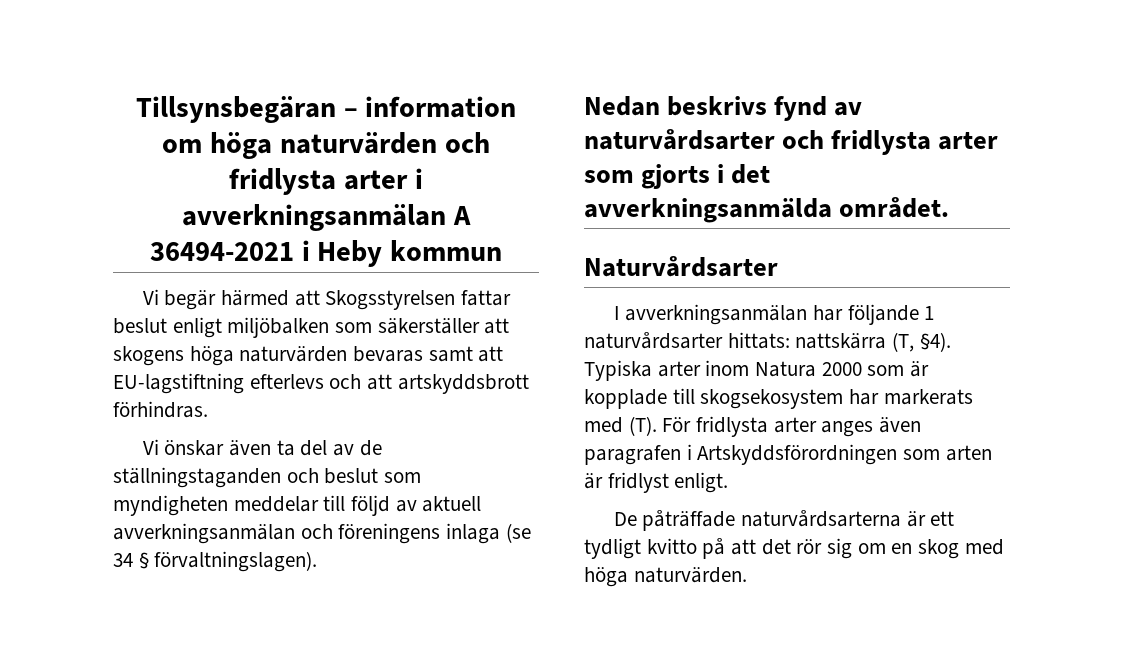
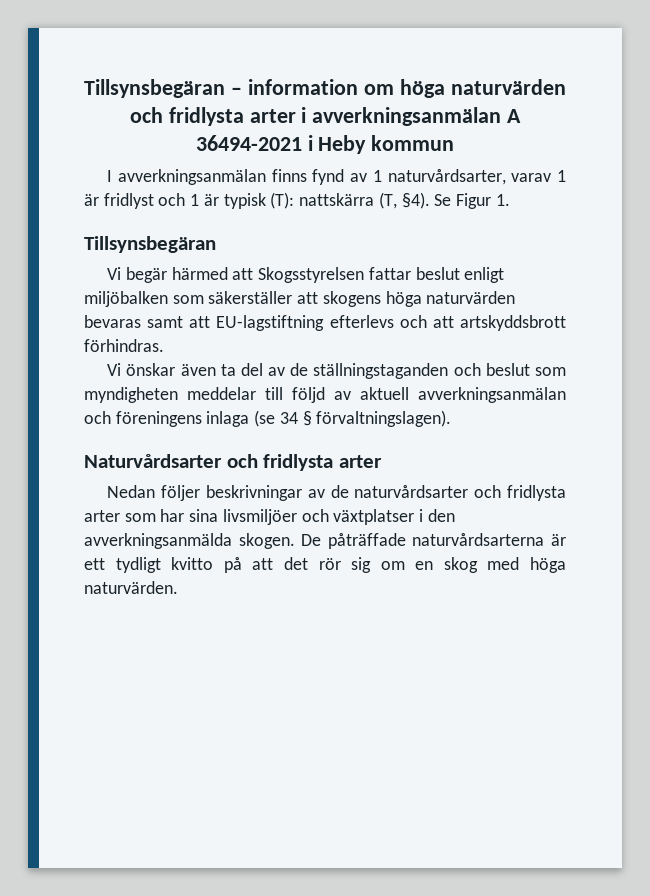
(503, 250) none -> [107,169,566,185] [84,192,510,209] [84,236,216,253] // I avverkningsanmälan finns fynd av 1 naturvårdsarter, varav 1 är fridlyst och 1 är typisk (T): nattskärra (T, §4). Se Figur 1. // Tillsynsbegäran
[584,96,863,121] Nedan beskrivs fynd av -> [84,454,382,471] [107,485,349,501] Naturvårdsarter och fridlysta arter // Nedan följer beskrivningar av de
[641,164,771,189] [584,197,950,223] [584,256,778,277] [613,304,935,325] [584,332,951,352] [584,360,930,381] [584,388,973,409] [584,416,922,437] [584,444,992,465] [584,472,729,493] gjorts i det avverkningsanmälda området. // Naturvårdsarter // I avverkningsanmälan har följande 1 naturvårdsarter hittats: nattskärra (T, §4). Typiska arter inom Natura 2000 som är kopplade till skogsekosystem har markerats med (T). För fridlysta arter anges även paragrafen i Artskyddsförordningen som arten är fridlyst enligt. // -> [160,509,455,525] [84,533,295,549] har sina livsmiljöer och växtplatser i den avverkningsanmälda skogen.

